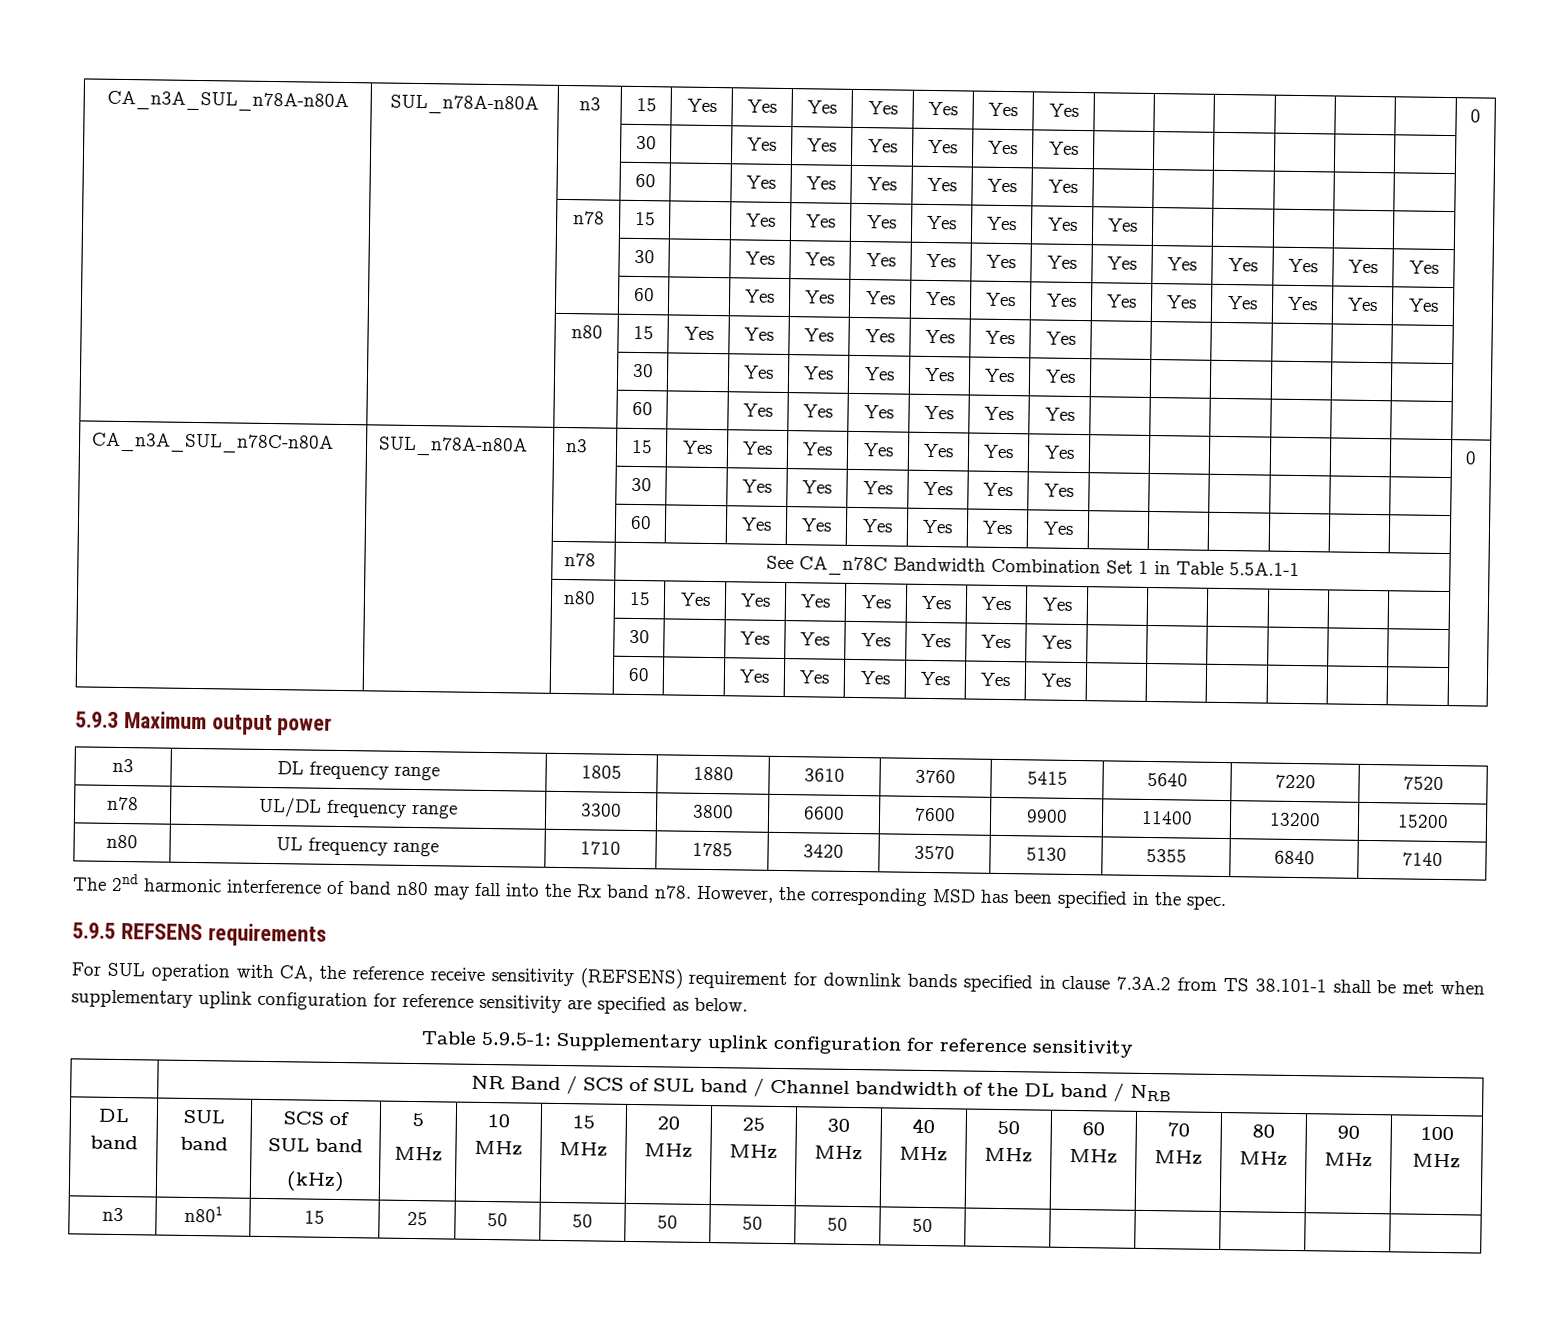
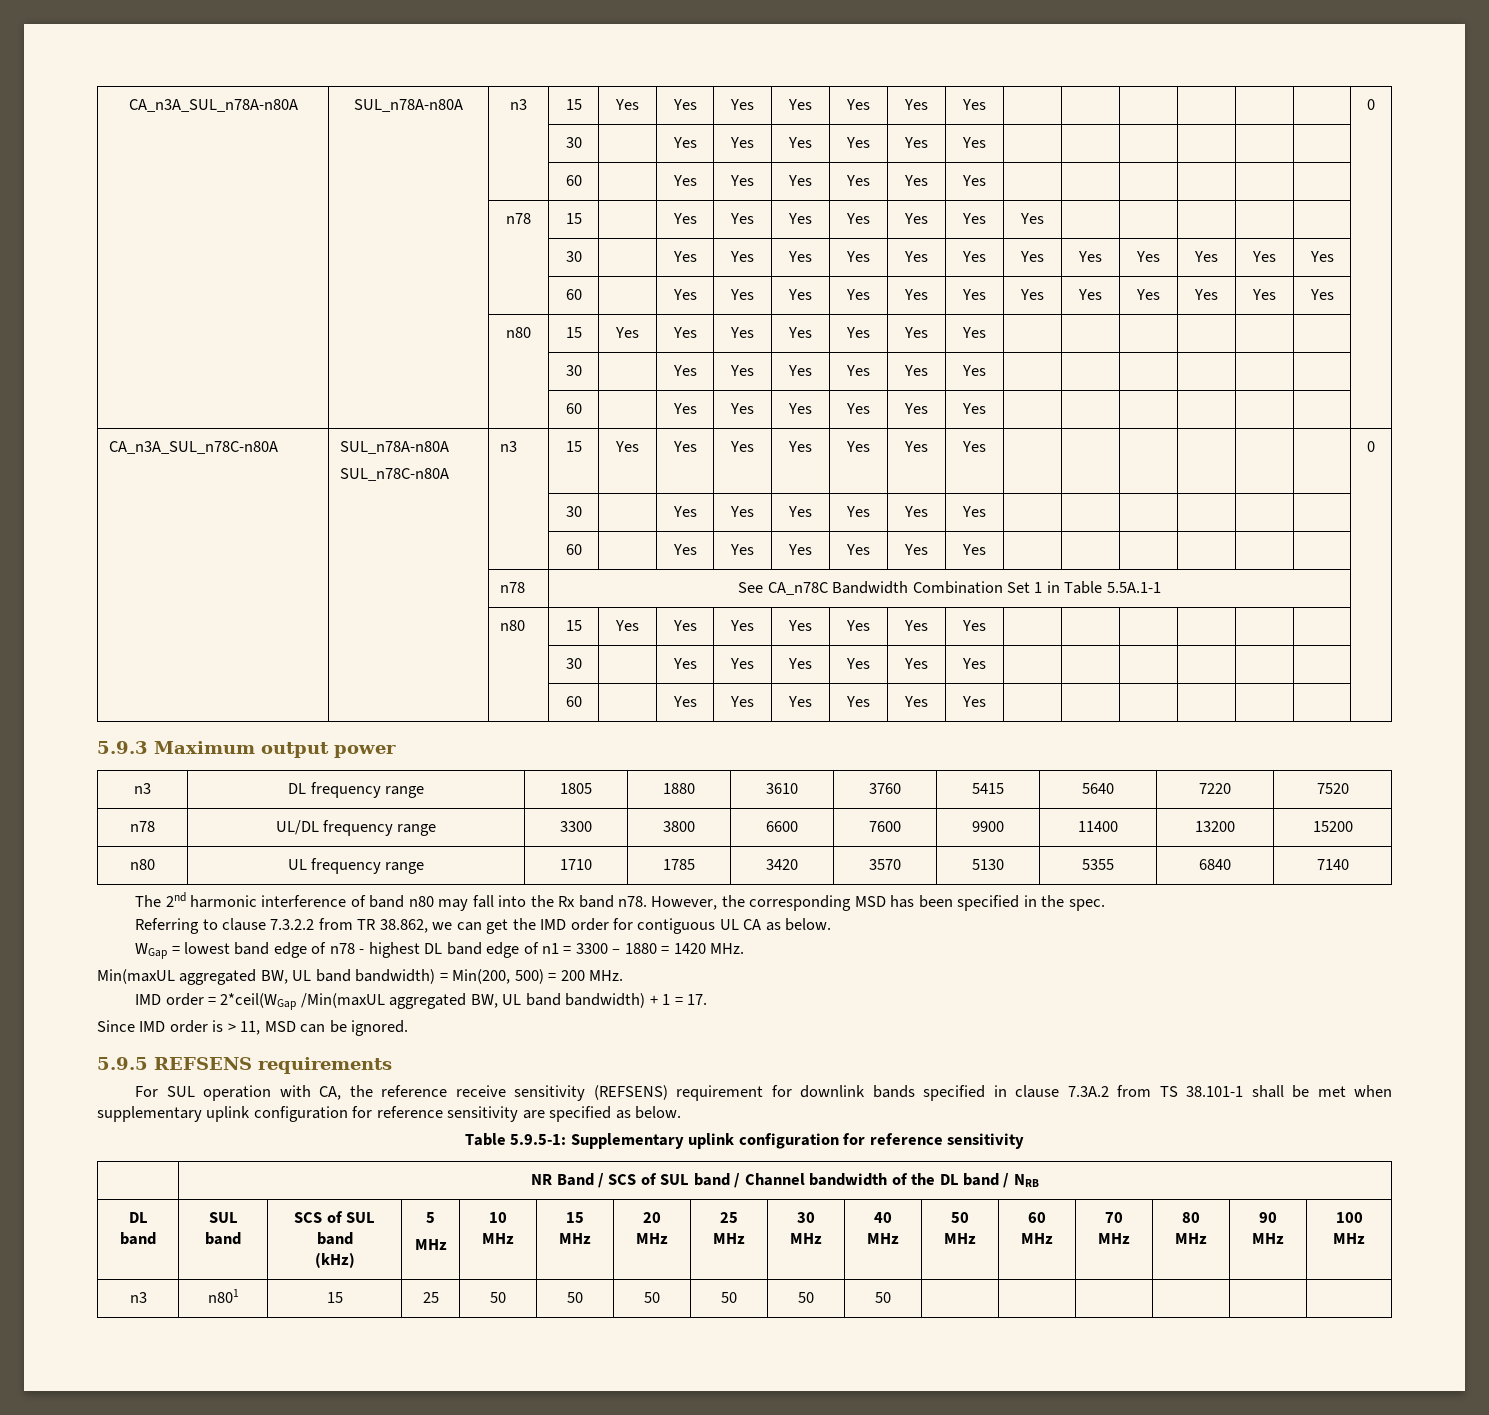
(529, 446) none -> [340,468,450,481] // SUL_n78C-n80A
(1226, 903) none -> [135,918,832,934] [135,942,745,959] [97,969,624,985] [135,993,708,1010] [97,1020,409,1036] // Referring to clause 7.3.2.2 from TR 38.862, we can get the IMD order for contiguous UL CA as below. // WGap = lowest band edge of n78 - highest DL band edge of n1 = 3300 – 1880 = 1420 MHz. // Min(maxUL aggregated BW, UL band bandwidth) = Min(200, 500) = 200 MHz. // IMD order = 2*ceil(WGap /Min(maxUL aggregated BW, UL band bandwidth) + 1 = 17. // Since IMD order is > 11, MSD can be ignored.

